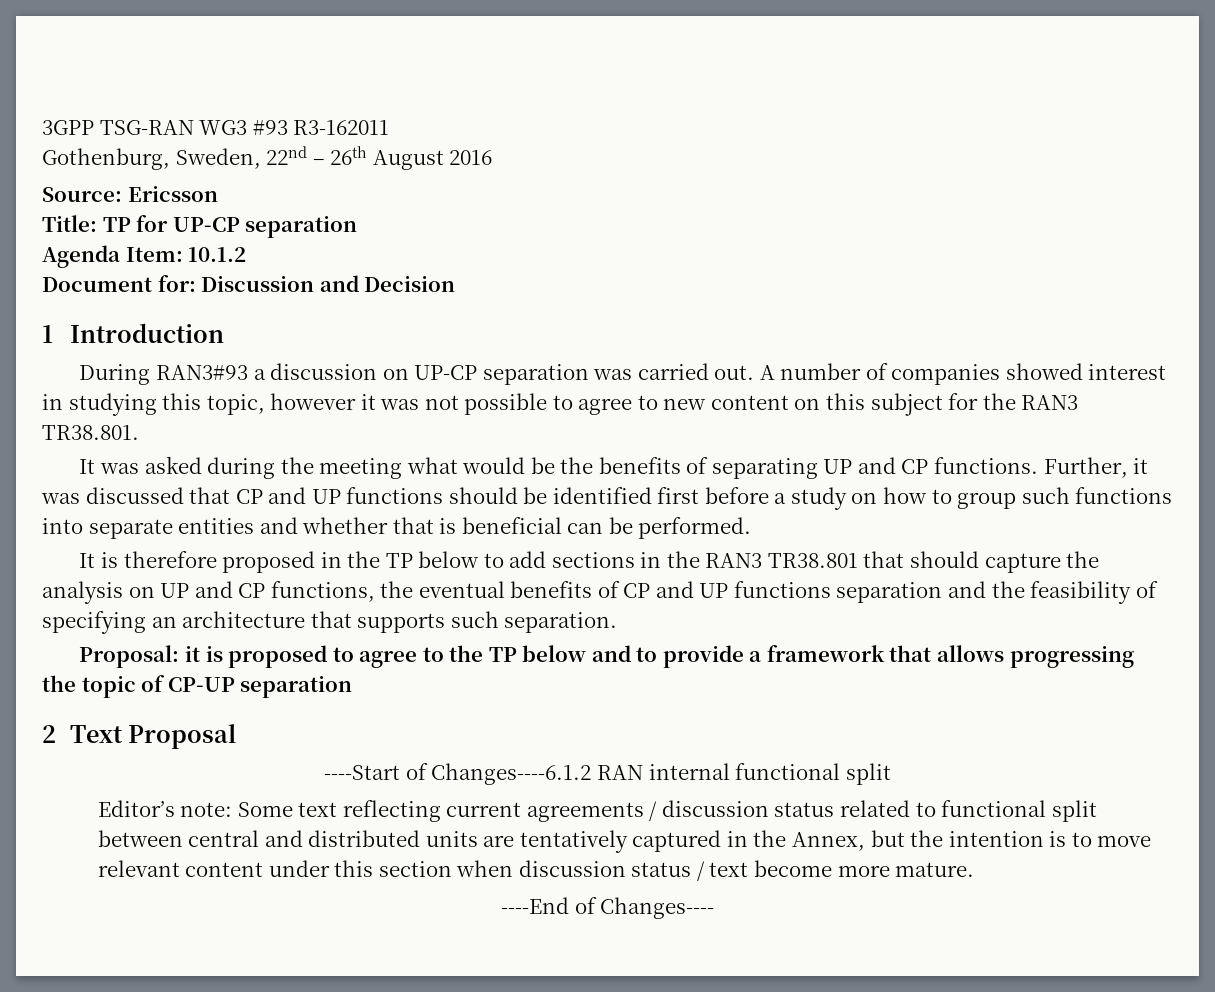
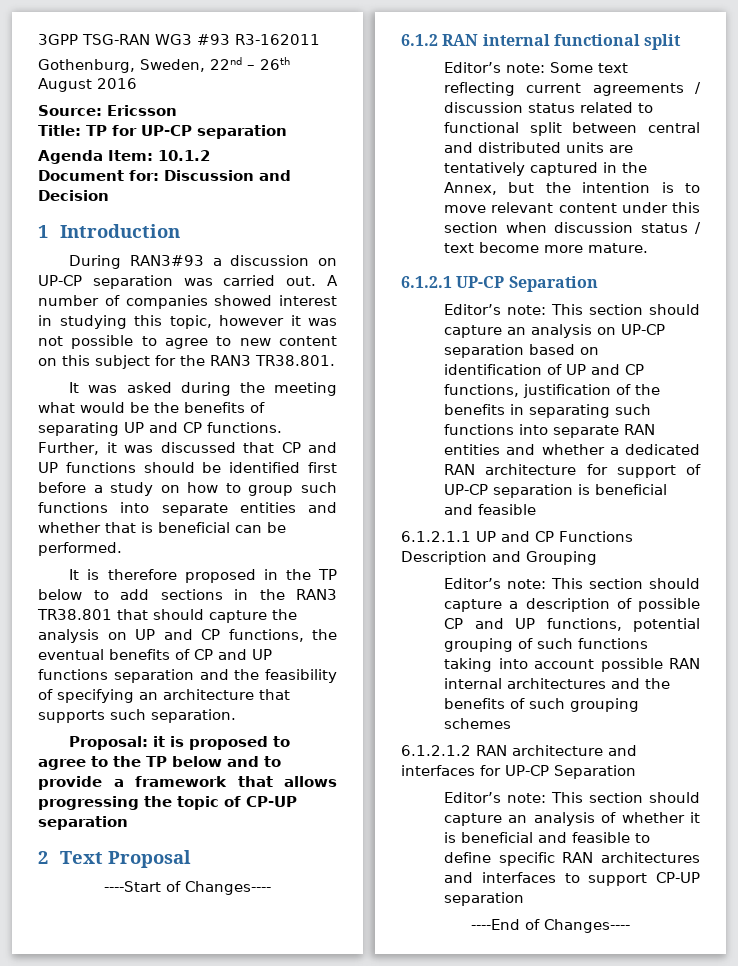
[431,763,592,785] Changes----6.1.2 -> [185,881,271,895] [401,34,438,46] Changes---- // 6.1.2
(975, 869) none -> [401,276,598,292] [444,304,700,315] [444,324,666,338] [444,344,600,358] [444,364,645,375] [444,384,661,398] [444,404,652,418] [444,424,656,438] [444,444,700,455] [444,464,701,478] [444,484,668,498] [444,504,537,515] [401,531,633,542] [401,551,597,565] [444,578,700,589] [444,598,700,612] [444,618,700,632] [444,638,649,652] [444,658,700,672] [444,678,671,689] [444,698,640,712] [444,718,512,729] [401,745,637,756] [401,765,636,779] [444,792,700,803] [444,812,700,826] [444,832,651,843] [444,852,700,866] [444,872,700,886] [444,892,525,906] // 6.1.2.1 UP-CP Separation // Editor’s note: This section should capture an analysis on UP-CP separation based on identification of UP and CP functions, justification of the benefits in separating such functions into separate RAN entities and whether a dedicated RAN architecture for support of UP-CP separation is beneficial and feasible // 6.1.2.1.1 UP and CP Functions Description and Grouping // Editor’s note: This section should capture a description of possible CP and UP functions, potential grouping of such functions taking into account possible RAN internal architectures and the benefits of such grouping schemes // 6.1.2.1.2 RAN architecture and interfaces for UP-CP Separation // Editor’s note: This section should capture an analysis of whether it is beneficial and feasible to define specific RAN architectures and interfaces to support CP-UP separation

